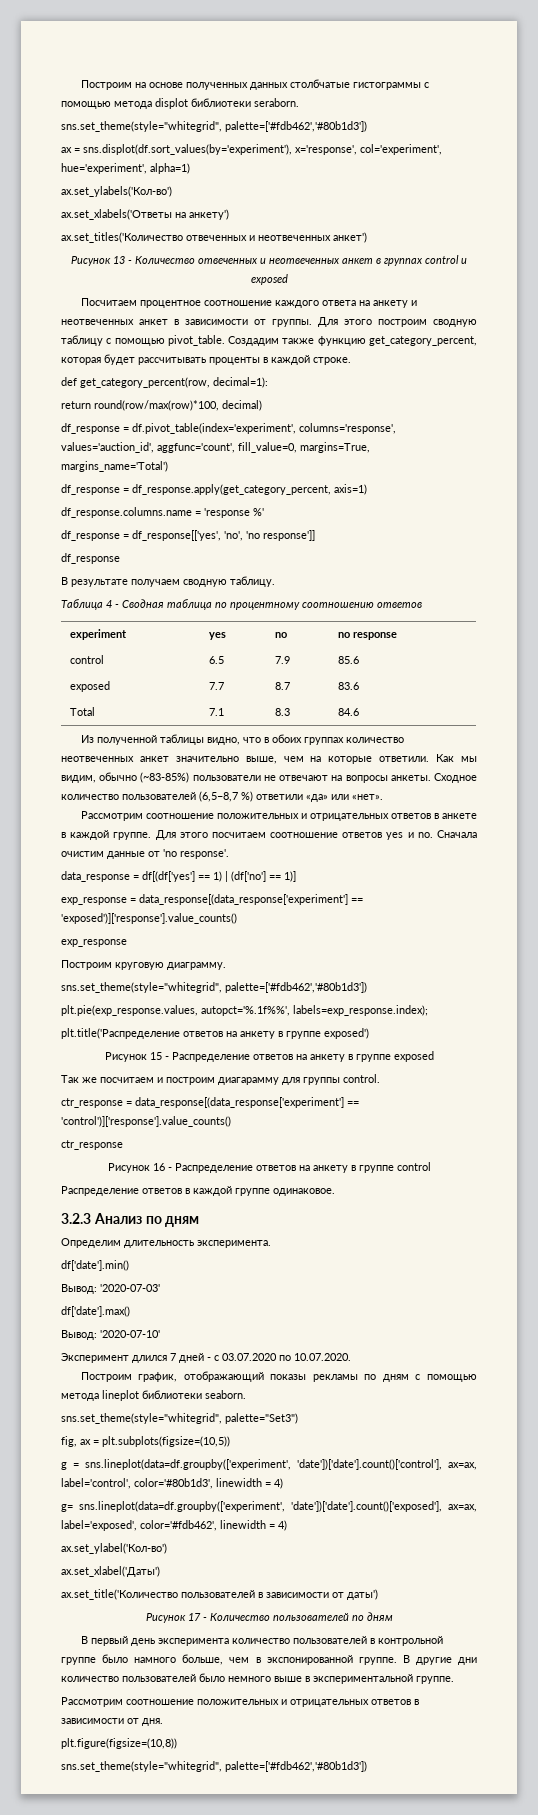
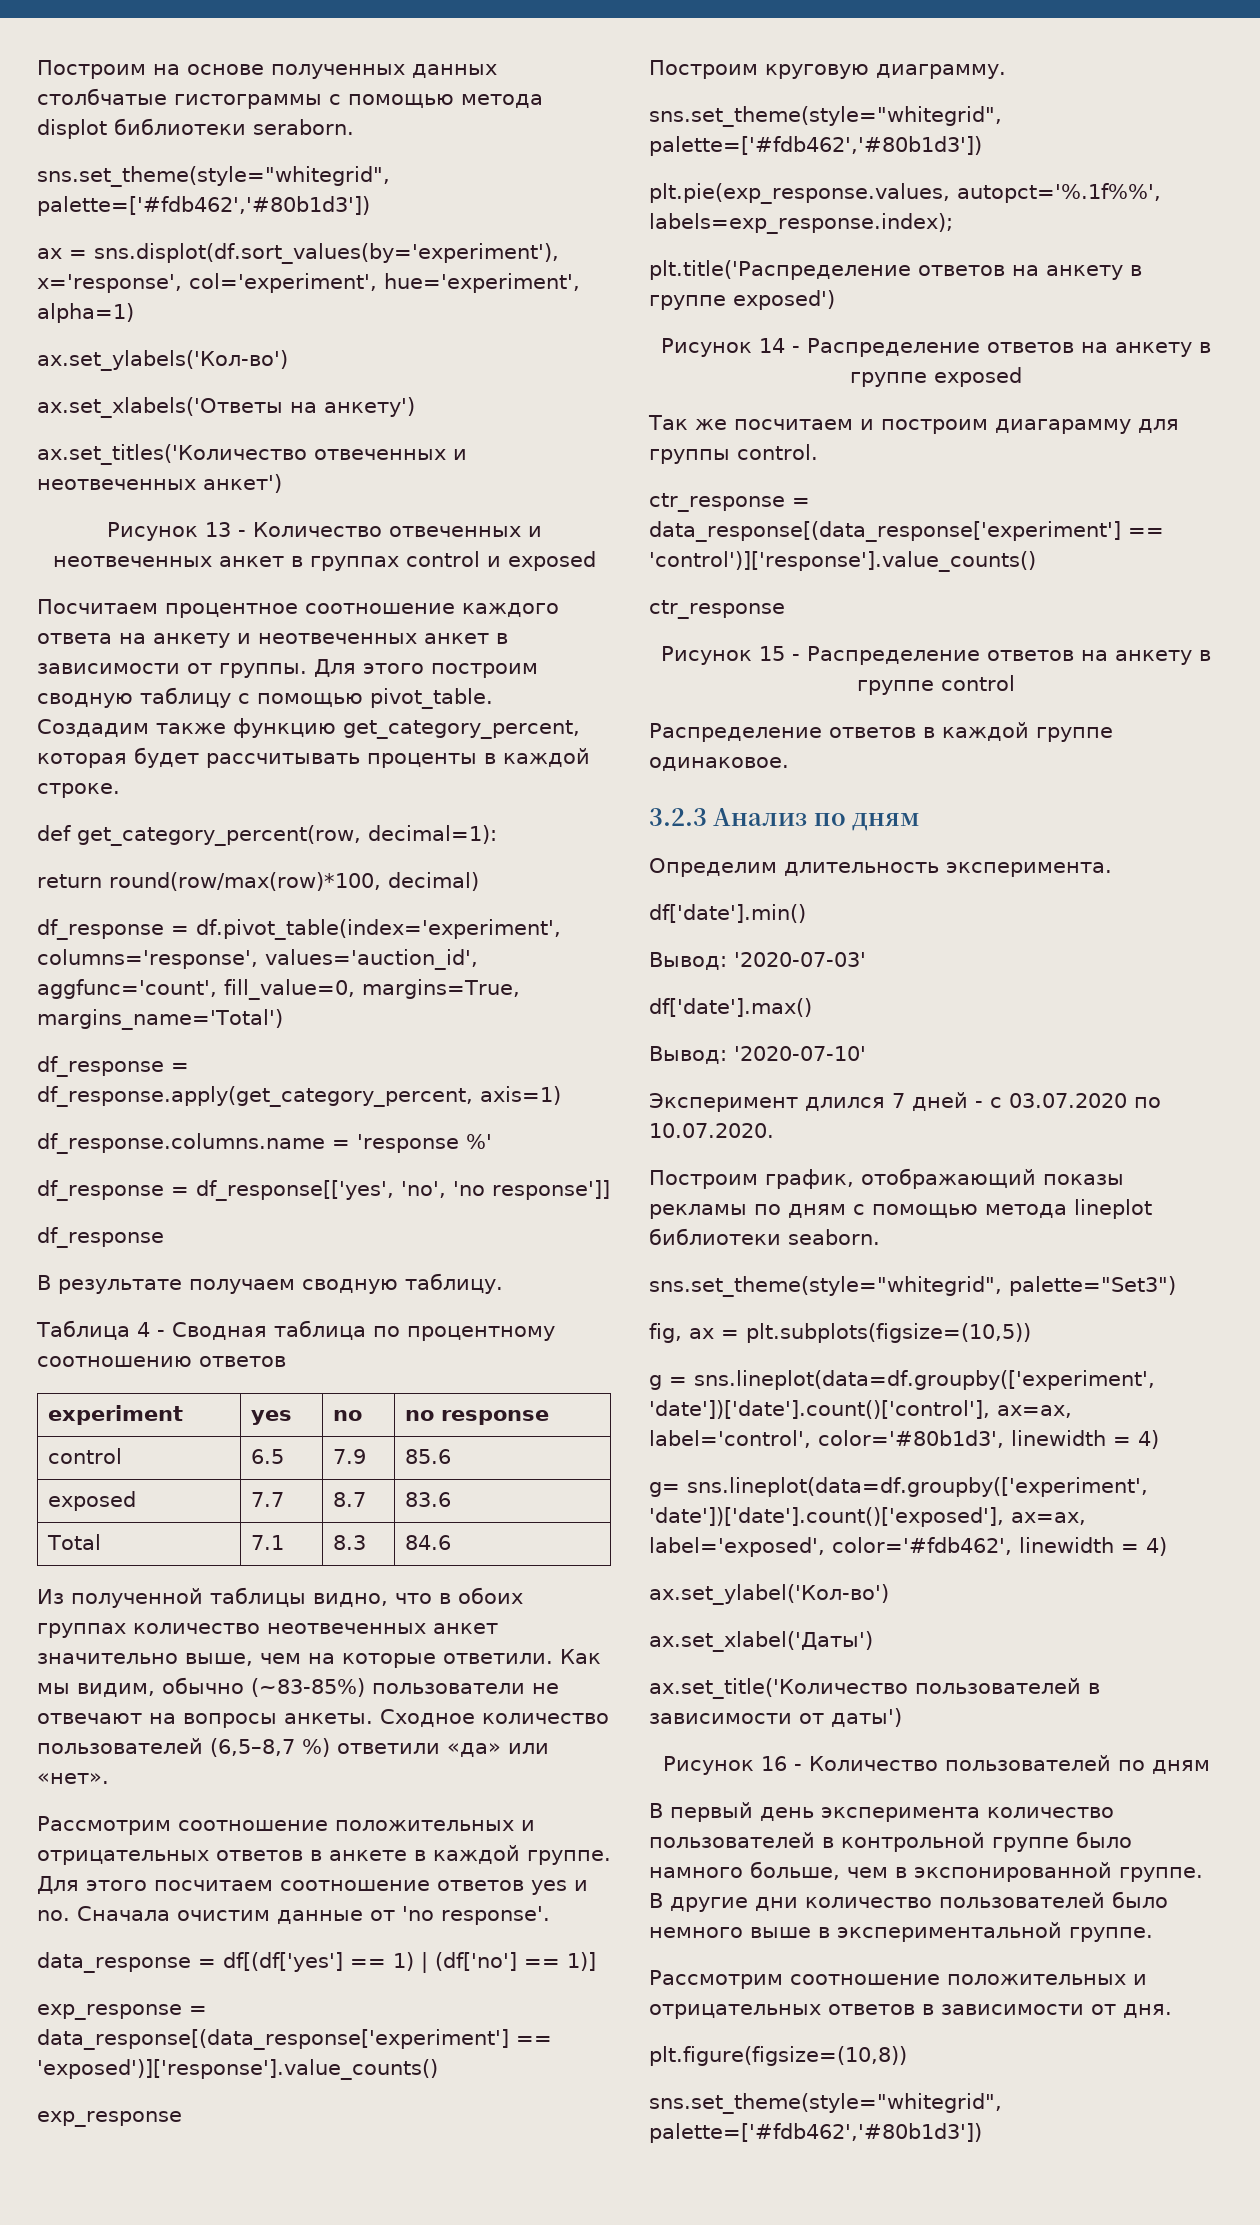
[149,1052,162,1060] 15 -> [759,338,785,353] 14
[152,1163,165,1171] 16 -> [759,646,785,661] 15
[187,1613,201,1621] 17 -> [760,1756,787,1771] 16

